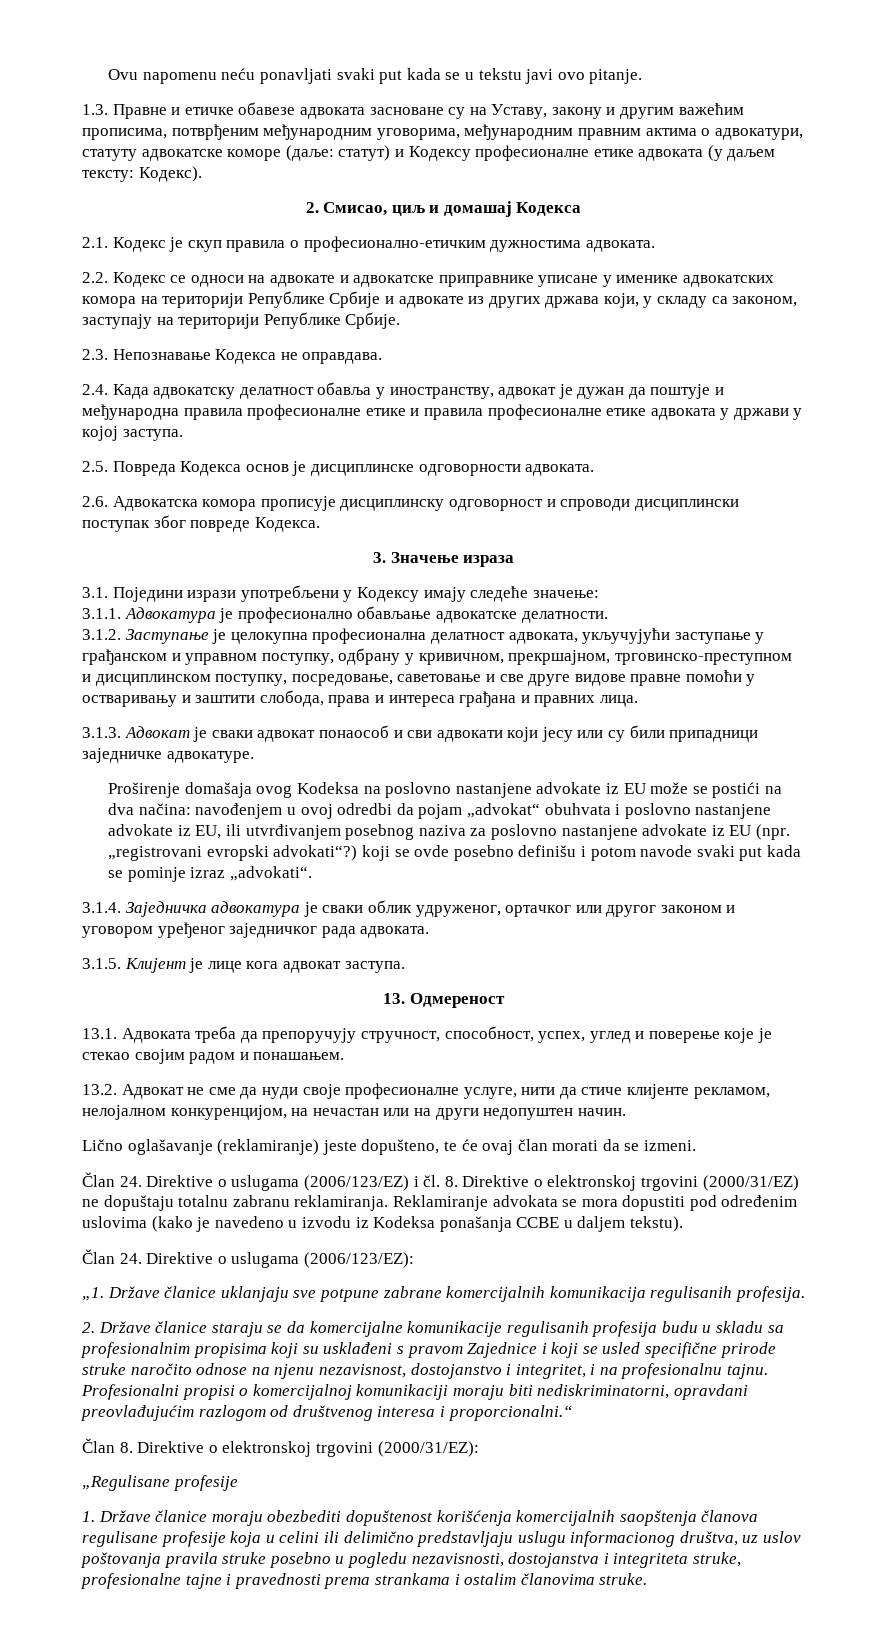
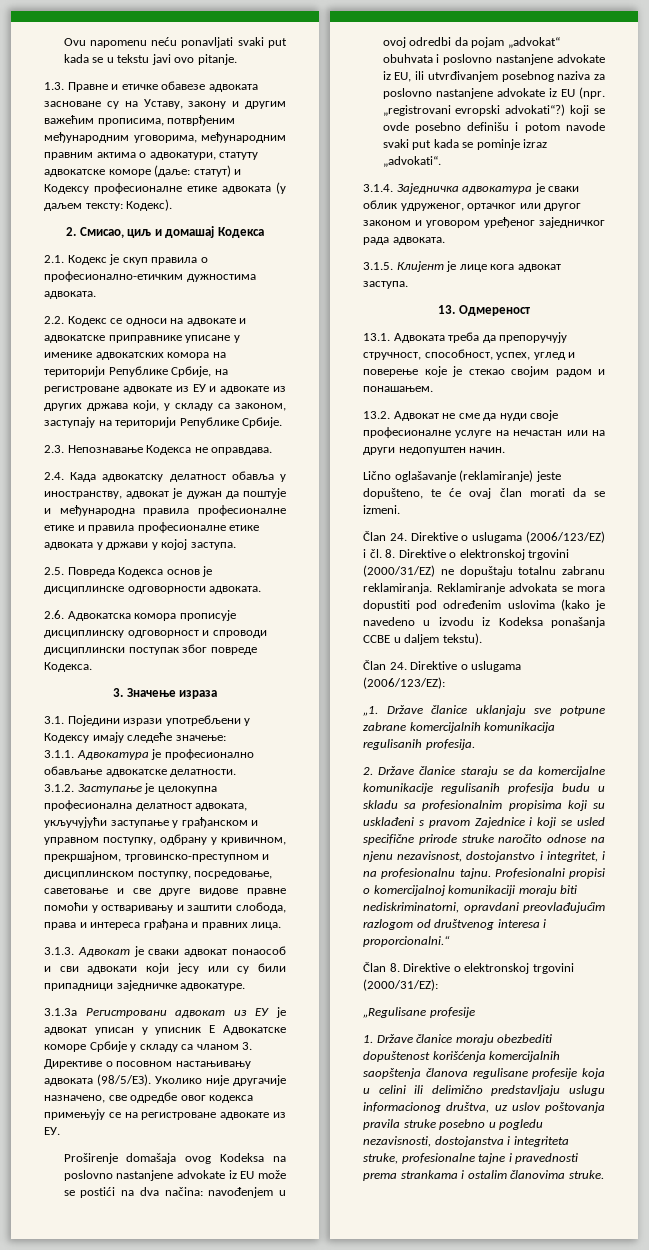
[329,291,381,308] Србије -> [171,366,228,377] [44,384,206,394] Србије, на регистроване адвокате из ЕУ
(254, 757) none -> [44,1007,286,1018] [44,1025,286,1035] [44,1041,253,1052] [44,1059,251,1069] [44,1074,286,1086] [44,1092,254,1103] [44,1109,286,1120] [44,1127,60,1135] // 3.1.3а Регистровани адвокат из ЕУ је адвокат уписан у уписник Е Адвокатске коморе Србије у складу са чланом 3. Директиве о посовном настањивању адвоката (98/5/ЕЗ). Уколико није другачије назначено, све одредбе овог кодекса примењују се на регистроване адвокате из ЕУ.
[463,1084,770,1099] [82,1105,287,1120] услуге, нити да стиче клијенте рекламом, нелојалном конкуренцијом, -> [455,430,492,438] услуге

